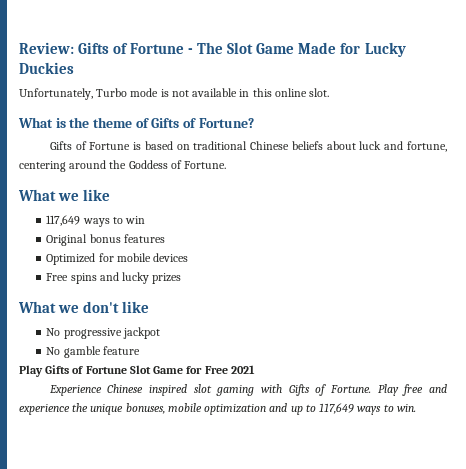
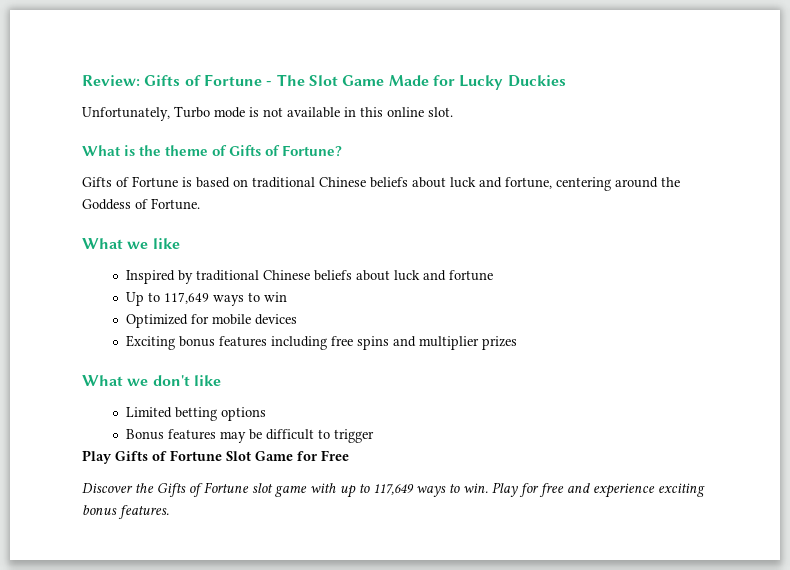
(111, 195) none -> [126,270,494,284] [126,292,161,306] Inspired by traditional Chinese beliefs about luck and fortune // Up to
[46,234,165,246] // Original bonus features -> (288, 297) none
[46,273,69,281] Free -> [126,335,354,350] Exciting bonus features including free
[122,272,150,284] lucky -> [419,336,480,350] multiplier
[46,327,160,339] [46,346,140,358] No progressive jackpot // No gamble feature -> [126,407,267,421] [126,429,375,443] Limited betting options // Bonus features may be difficult to trigger
[230,365,255,374] [48,384,447,396] [19,403,288,415] 2021 // Experience Chinese inspired slot gaming with Gifts of Fortune. Play free and experience the unique bonuses, mobile optimization and -> [82,482,336,497] // Discover the Gifts of Fortune slot game with
(416, 408) none -> [492,482,705,498] [82,505,169,519] Play for free and experience exciting bonus features.

